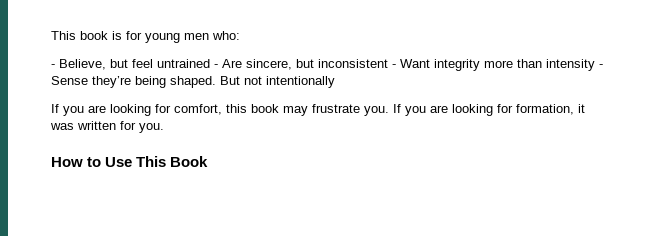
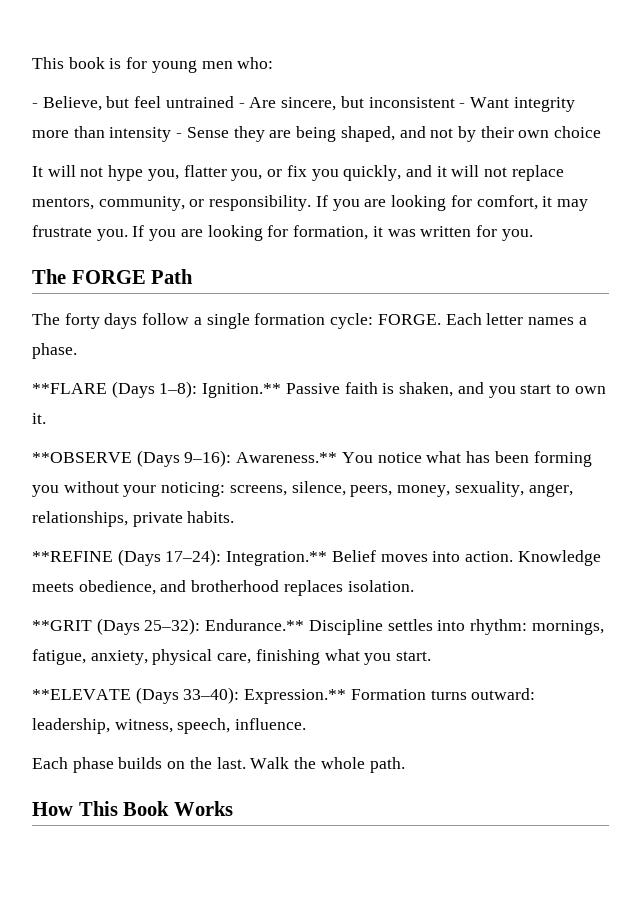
[92,76,335,88] they’re being shaped. But not intentionally // -> [233,126,602,142] [32,165,564,181] [32,195,312,211] they are being shaped, and not by their own choice // It will not hype you, flatter you, or fix you quickly, and it will not replace mentors, community, or responsibility.
[226,104,279,113] this book -> [542,196,553,207] it
(164, 128) none -> [32,269,194,284] [32,313,587,329] [32,343,77,359] [32,381,606,398] [32,413,46,424] [32,450,592,467] [32,481,573,497] [32,511,235,527] [32,549,601,566] [32,580,414,596] [32,618,604,635] [32,649,432,665] [32,687,536,704] [32,718,307,734] [32,757,405,773] // The FORGE Path // The forty days follow a single formation cycle: FORGE. Each letter names a phase. // **FLARE (Days 1–8): Ignition.** Passive faith is shaken, and you start to own it. // **OBSERVE (Days 9–16): Awareness.** You notice what has been forming you without your noticing: screens, silence, peers, money, sexuality, anger, relationships, private habits. // **REFINE (Days 17–24): Integration.** Belief moves into action. Knowledge meets obedience, and brotherhood replaces isolation. // **GRIT (Days 25–32): Endurance.** Discipline settles into rhythm: mornings, fatigue, anxiety, physical care, finishing what you start. // **ELEVATE (Days 33–40): Expression.** Formation turns outward: leadership, witness, speech, influence. // Each phase builds on the last. Walk the whole path.
[87,157,133,167] to Use -> (73, 809) none
(209, 161) none -> [173,801,233,816] Works

